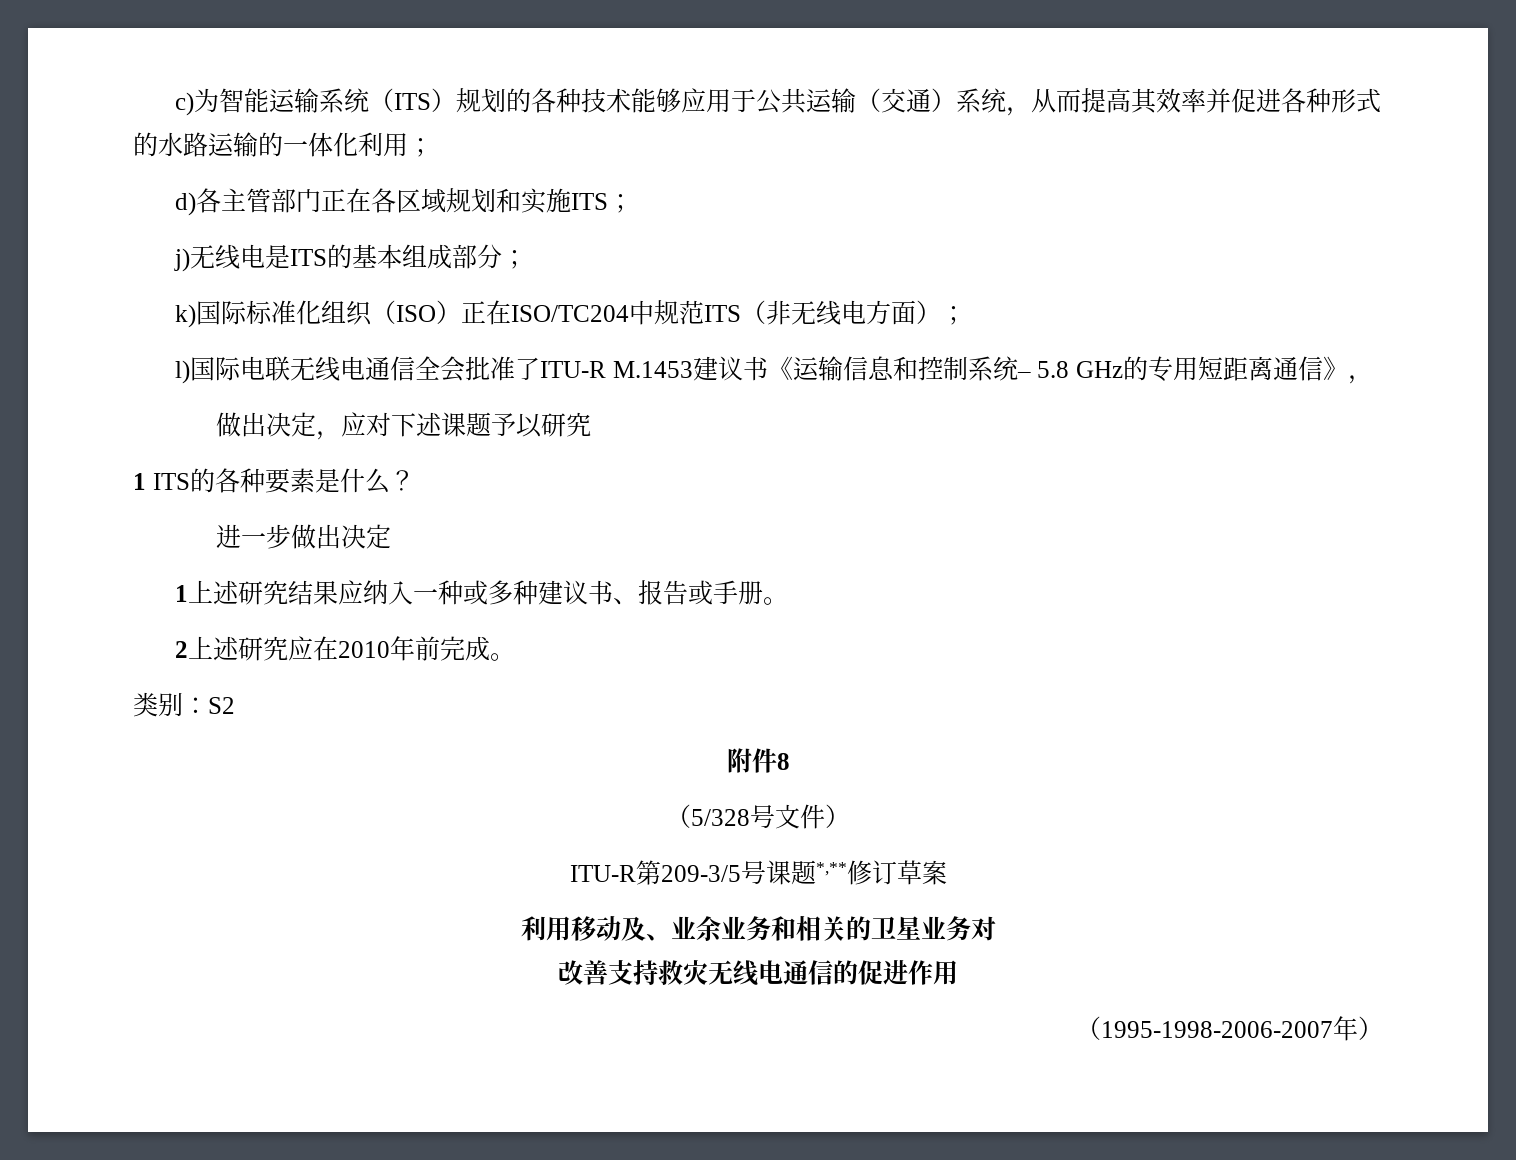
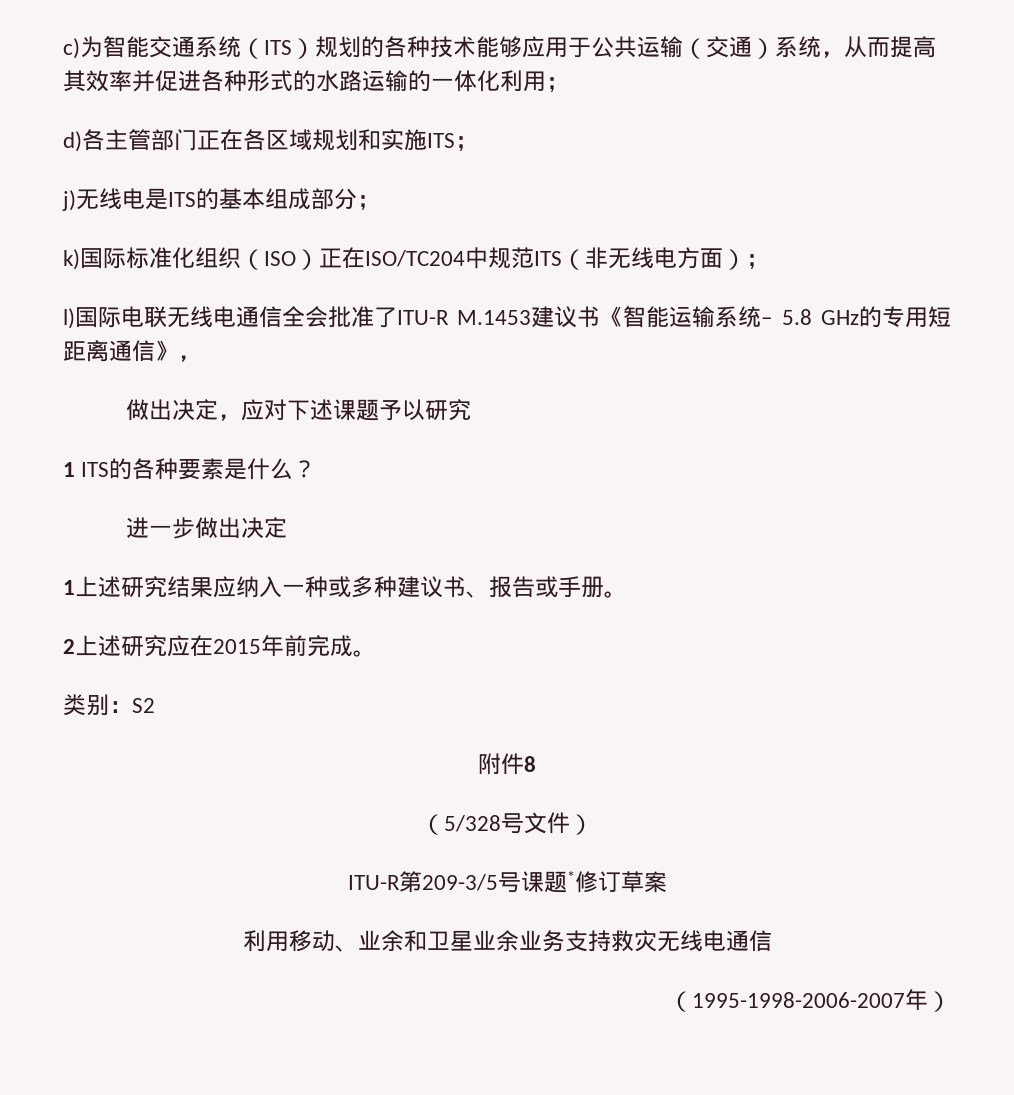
[268,88,319,113] 运输 -> [149,36,195,58] 交通
[792,356,968,381] 运输信息和控制 -> [623,306,716,328] 智能运输
[337,641,390,658] 2010 -> [213,639,261,654] 2015
[815,862,847,876] *,** -> [566,871,575,882] *
[620,915,996,942] [558,960,608,985] 及、业余业务和相关的卫星业务对 // 改善 -> [334,930,565,952] 、业余和卫星业余业务
[833,960,958,985] 的促进作用 -> (772, 941) none

